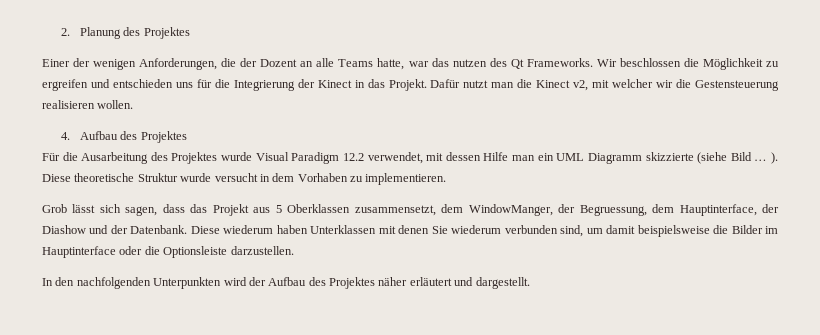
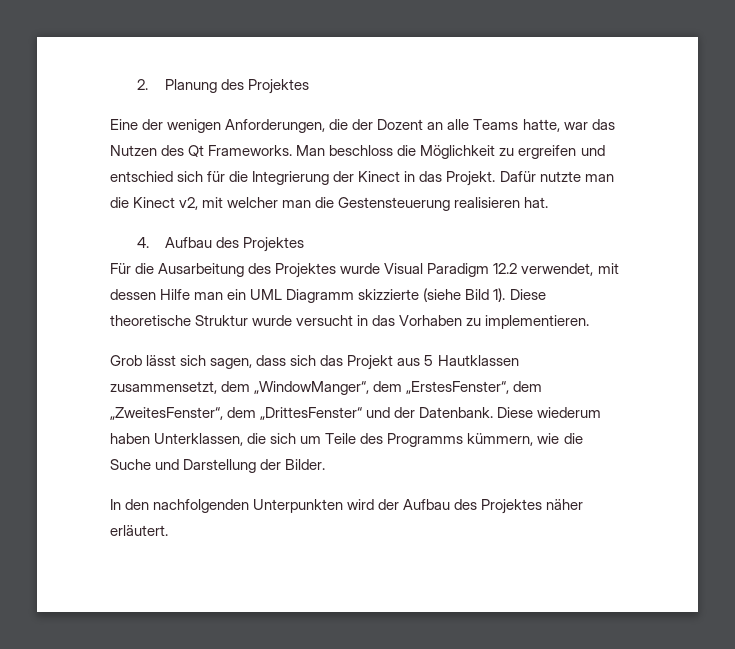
[42,59,70,67] Einer -> [110,119,138,130] Eine
[452,59,487,67] nutzen -> [110,145,157,156] Nutzen
[596,58,681,67] Wir beschlossen -> [296,145,394,156] Man beschloss
[112,79,193,88] entschieden uns -> [110,171,204,182] entschied sich
[463,80,489,88] nutzt -> [539,171,581,182] nutzte
[656,80,674,88] wir -> [282,200,312,208] man
[97,100,134,109] wollen. -> [524,197,549,208] hat.
[754,152,778,164] … ). -> [493,288,506,302] 1).
[272,173,295,182] dem -> [372,315,396,326] das
(185, 208) none -> [290,355,317,366] sich
[287,204,351,213] Oberklassen -> [437,355,519,366] Hautklassen
[468,204,780,216] [42,225,86,234] WindowManger, der Begruessung, dem Hauptinterface, der Diashow -> [254,381,543,395] [110,407,363,420] „WindowManger“, dem „ErstesFenster“, dem „ZweitesFenster“, dem „DrittesFenster“
[310,225,779,237] [42,246,294,258] Unterklassen mit denen Sie wiederum verbunden sind, um damit beispielsweise die Bilder im Hauptinterface oder die Optionsleiste darzustellen. -> [154,433,583,447] [110,459,326,473] Unterklassen, die sich um Teile des Programms kümmern, wie die Suche und Darstellung der Bilder.
[409,277,530,289] erläutert und dargestellt. -> [110,525,168,536] erläutert.

